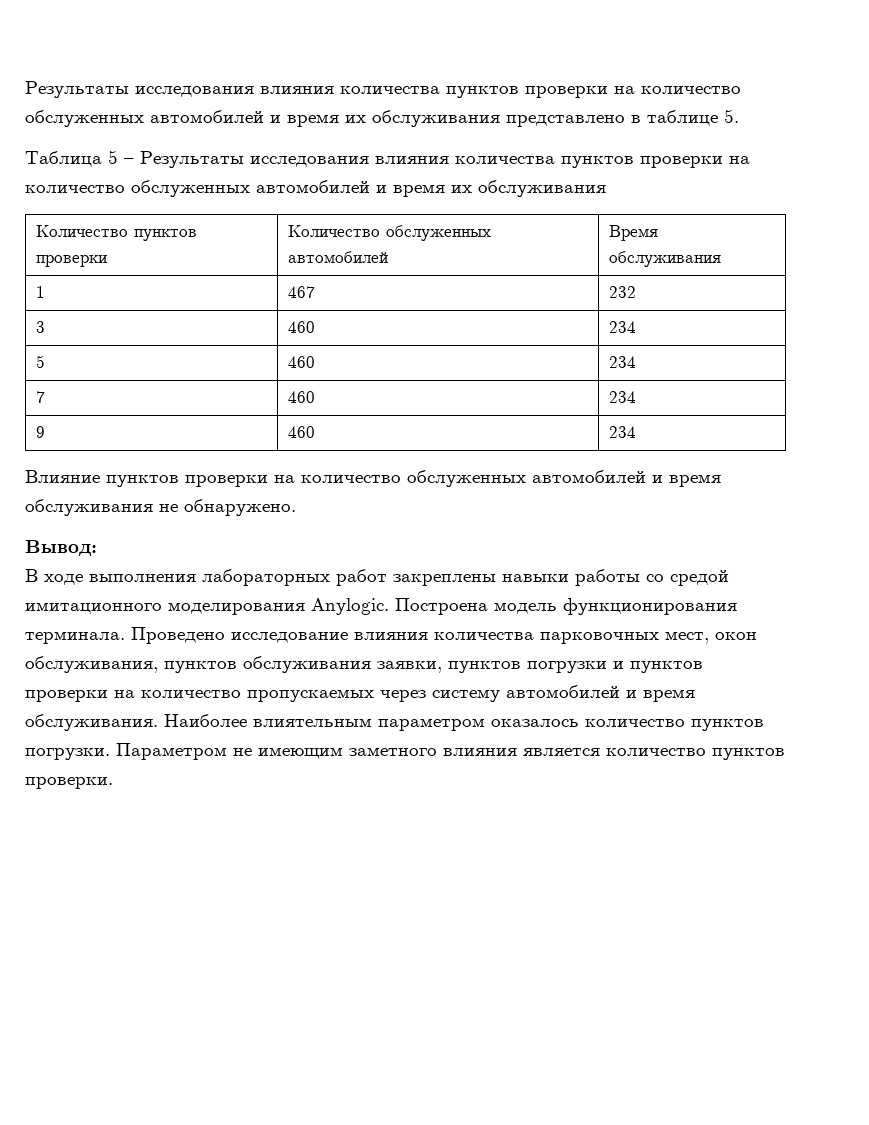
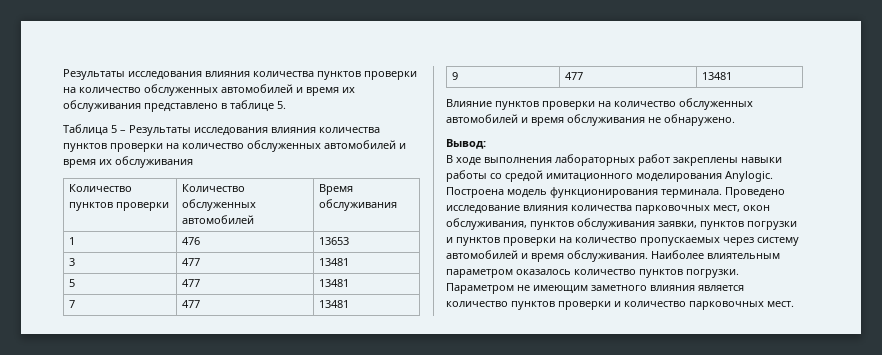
[287,286,315,298] [608,286,636,298] 467 | 232 -> [182,237,201,245] [319,237,350,245] 476 | 13653
[287,321,315,333] [608,321,636,333] 460 | 234 -> [182,258,201,266] [319,258,350,266] 477 | 13481
[287,356,315,368] [608,356,636,368] 460 | 234 -> [182,279,201,287] [319,279,350,287] 477 | 13481
[287,391,315,403] [608,391,636,403] 460 | 234 -> [182,300,201,308] [319,300,350,308] 477 | 13481
[287,426,315,438] [608,426,636,438] 460 | 234 -> [565,72,584,80] [702,72,733,80] 477 | 13481
[25,777,113,789] проверки. -> [558,301,794,310] проверки и количество парковочных мест.

